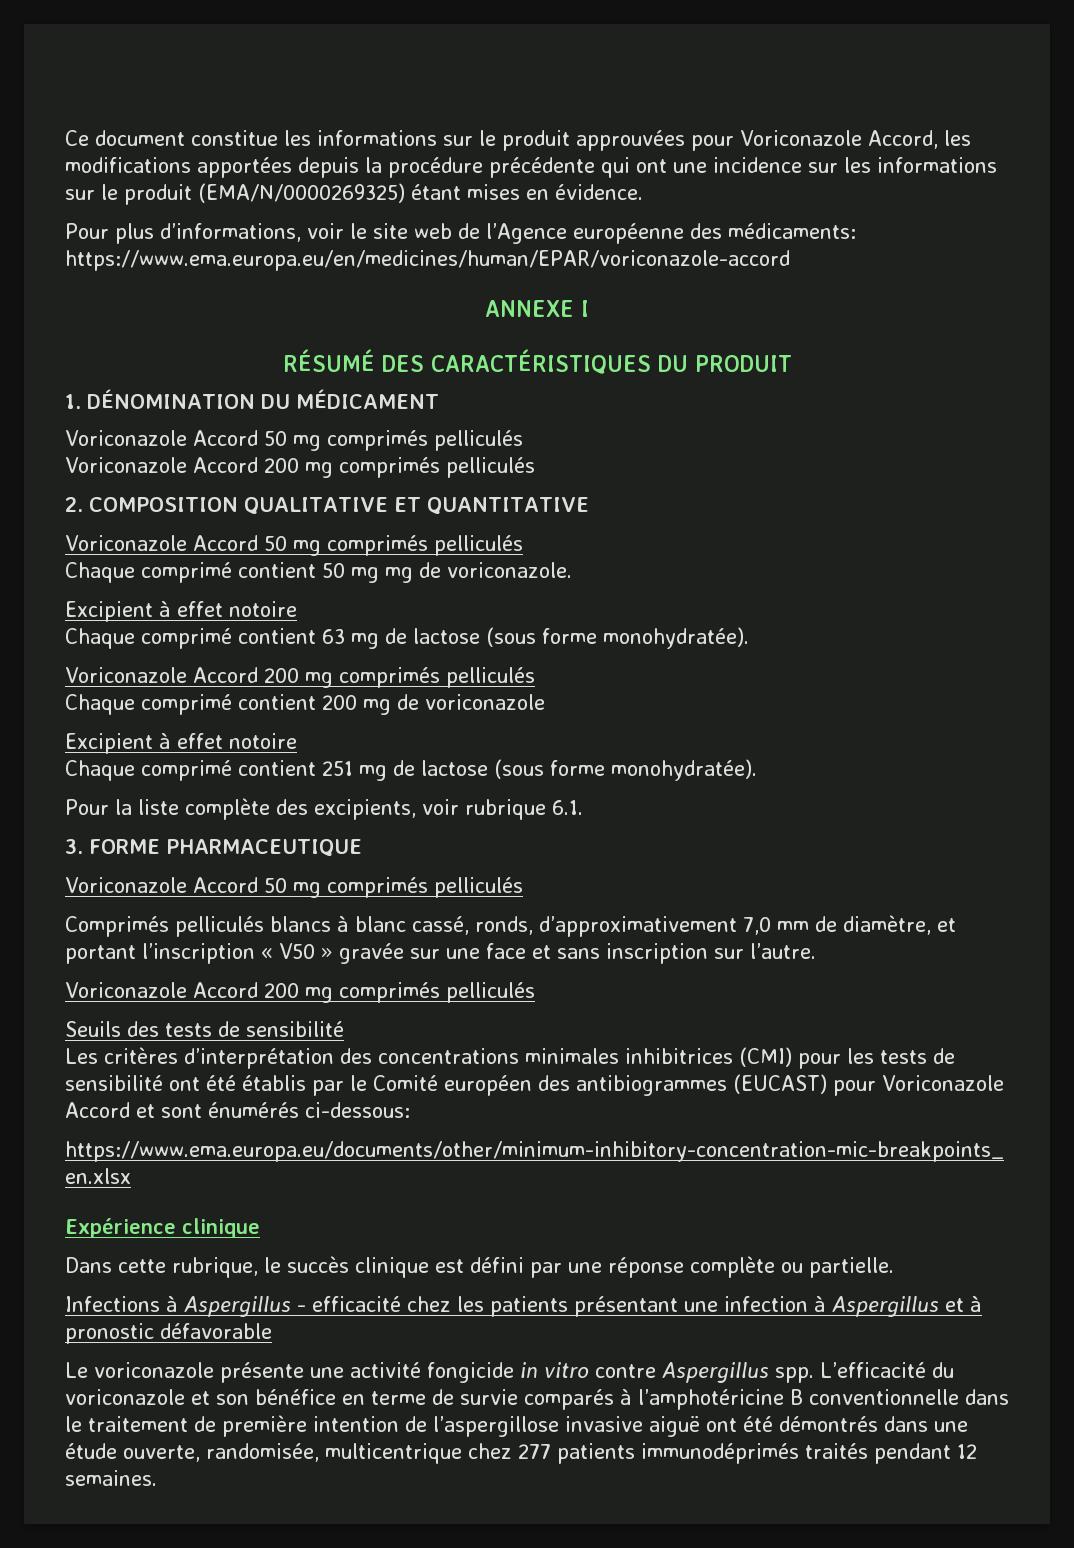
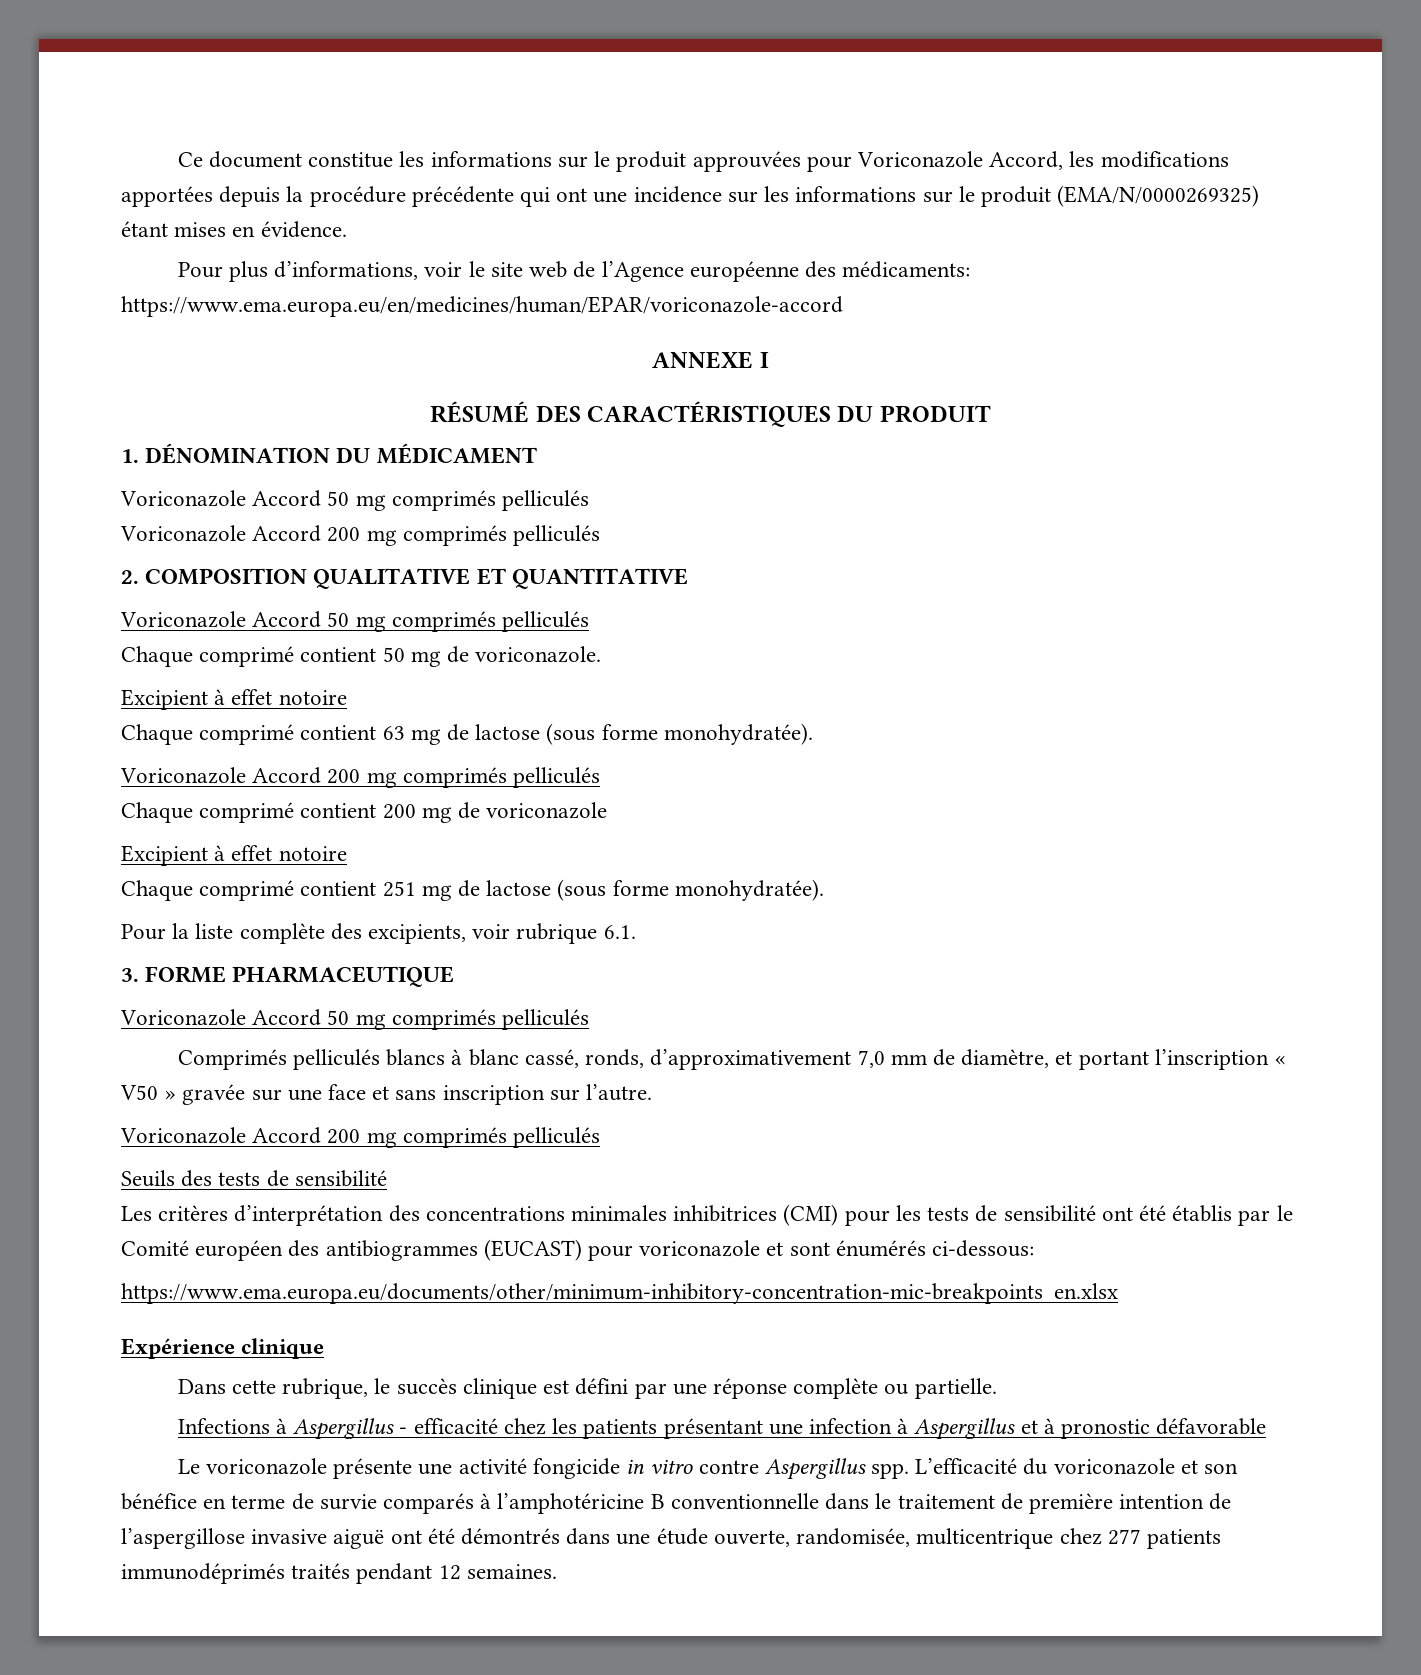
[385,567,413,583] mg -> (441, 659) none
[882,1075,1004,1091] [65,1102,130,1118] Voriconazole Accord -> [639,1240,761,1257] voriconazole

